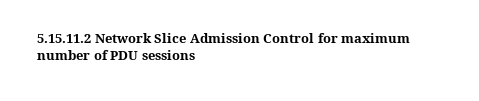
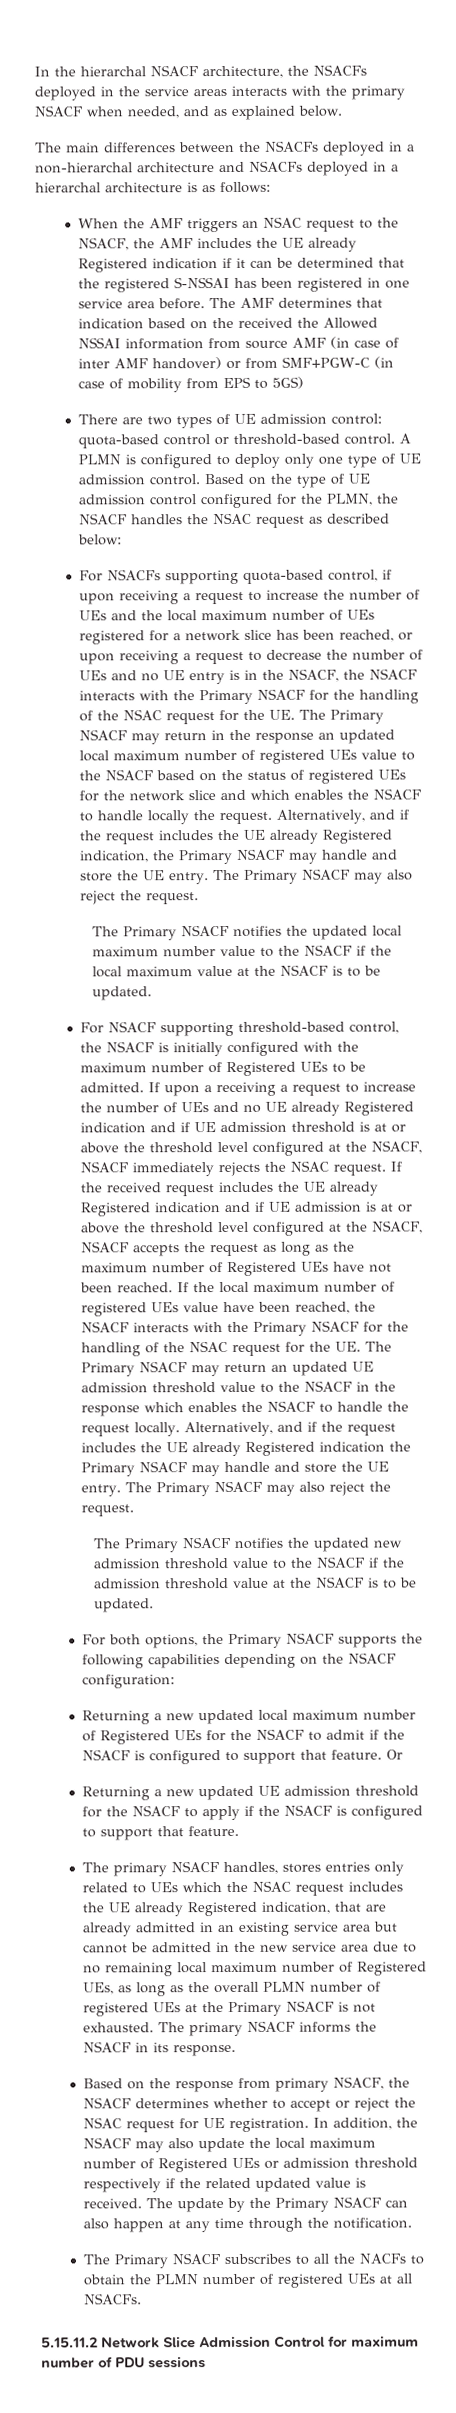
(37, 38) none -> [34,64,367,79] [34,85,405,101] [34,105,342,120] [35,140,415,156] [35,160,399,176] [35,181,271,194] [78,216,400,233] [78,237,358,252] [78,257,406,273] [78,276,411,293] [78,297,384,310] [78,317,379,330] [78,336,400,350] [78,356,395,370] [78,376,305,393] [78,413,383,429] [78,433,412,449] [78,453,422,469] [78,473,371,488] [79,493,400,509] [79,512,391,528] [78,534,123,546] [79,569,393,585] [79,589,421,605] [79,609,376,622] [79,629,414,645] [79,649,424,665] [79,668,418,685] [79,688,420,705] [79,709,385,725] [79,729,396,745] [79,749,416,764] [79,769,407,784] [79,788,422,802] [79,809,410,825] [79,829,393,845] [80,848,399,865] [80,868,414,885] [80,890,200,905] [91,924,402,941] [91,944,392,957] [91,964,381,978] [91,986,152,1001] [80,1021,400,1037] [80,1041,360,1057] [80,1061,367,1077] [80,1081,417,1097] [80,1101,415,1116] [80,1121,407,1134] [80,1140,423,1156] [80,1160,403,1177] [80,1181,379,1197] [80,1201,414,1217] [81,1220,424,1236] [81,1241,356,1257] [81,1261,393,1277] [80,1281,396,1294] [81,1301,377,1317] [81,1320,410,1336] [81,1340,393,1357] [81,1361,375,1377] [81,1380,397,1394] [81,1400,410,1417] [81,1421,397,1437] [81,1441,412,1457] [81,1461,390,1477] [81,1480,392,1497] [81,1504,135,1517] [92,1536,402,1553] [92,1556,405,1570] [93,1576,417,1590] [93,1598,154,1613] [82,1632,424,1649] [82,1652,397,1669] [82,1674,176,1689] [82,1709,417,1725] [82,1728,406,1745] [82,1749,404,1765] [82,1785,420,1801] [82,1804,424,1821] [82,1825,240,1841] [82,1861,405,1877] [82,1880,404,1896] [82,1901,387,1917] [82,1921,399,1937] [83,1941,418,1954] [83,1961,428,1977] [83,1981,382,1997] [83,2000,377,2017] [83,2020,378,2037] [83,2041,237,2057] [83,2076,411,2093] [83,2097,417,2112] [83,2117,419,2133] [83,2137,377,2153] [83,2157,419,2173] [83,2177,367,2193] [83,2196,409,2213] [83,2217,413,2233] [83,2253,425,2269] [83,2273,414,2288] [84,2293,143,2305] In the hierarchal NSACF architecture, the NSACFs deployed in the service areas interacts with the primary NSACF when needed, and as explained below. // The main differences between the NSACFs deployed in a non-hierarchal architecture and NSACFs deployed in a hierarchal architecture is as follows: // When the AMF triggers an NSAC request to the NSACF, the AMF includes the UE already Registered indication if it can be determined that the registered S-NSSAI has been registered in one service area before. The AMF determines that indication based on the received the Allowed NSSAI information from source AMF (in case of inter AMF handover) or from SMF+PGW-C (in case of mobility from EPS to 5GS) // There are two types of UE admission control: quota-based control or threshold-based control. A PLMN is configured to deploy only one type of UE admission control. Based on the type of UE admission control configured for the PLMN, the NSACF handles the NSAC request as described below: // For NSACFs supporting quota-based control, if upon receiving a request to increase the number of UEs and the local maximum number of UEs registered for a network slice has been reached, or upon receiving a request to decrease the number of UEs and no UE entry is in the NSACF, the NSACF interacts with the Primary NSACF for the handling of the NSAC request for the UE. The Primary NSACF may return in the response an updated local maximum number of registered UEs value to the NSACF based on the status of registered UEs for the network slice and which enables the NSACF to handle locally the request. Alternatively, and if the request includes the UE already Registered indication, the Primary NSACF may handle and store the UE entry. The Primary NSACF may also reject the request. // The Primary NSACF notifies the updated local maximum number value to the NSACF if the local maximum value at the NSACF is to be updated. // For NSACF supporting threshold-based control, the NSACF is initially configured with the maximum number of Registered UEs to be admitted. If upon a receiving a request to increase the number of UEs and no UE already Registered indication and if UE admission threshold is at or above the threshold level configured at the NSACF, NSACF immediately rejects the NSAC request. If the received request includes the UE already Registered indication and if UE admission is at or above the threshold level configured at the NSACF, NSACF accepts the request as long as the maximum number of Registered UEs have not been reached. If the local maximum number of registered UEs value have been reached, the NSACF interacts with the Primary NSACF for the handling of the NSAC request for the UE. The Primary NSACF may return an updated UE admission threshold value to the NSACF in the response which enables the NSACF to handle the request locally. Alternatively, and if the request includes the UE already Registered indication the Primary NSACF may handle and store the UE entry. The Primary NSACF may also reject the request. // The Primary NSACF notifies the updated new admission threshold value to the NSACF if the admission threshold value at the NSACF is to be updated. // For both options, the Primary NSACF supports the following capabilities depending on the NSACF configuration: // Returning a new updated local maximum number of Registered UEs for the NSACF to admit if the NSACF is configured to support that feature. Or // Returning a new updated UE admission threshold for the NSACF to apply if the NSACF is configured to support that feature. // The primary NSACF handles, stores entries only related to UEs which the NSAC request includes the UE already Registered indication, that are already admitted in an existing service area but cannot be admitted in the new service area due to no remaining local maximum number of Registered UEs, as long as the overall PLMN number of registered UEs at the Primary NSACF is not exhausted. The primary NSACF informs the NSACF in its response. // Based on the response from primary NSACF, the NSACF determines whether to accept or reject the NSAC request for UE registration. In addition, the NSACF may also update the local maximum number of Registered UEs or admission threshold respectively if the related updated value is received. The update by the Primary NSACF can also happen at any time through the notification. // The Primary NSACF subscribes to all the NACFs to obtain the PLMN number of registered UEs at all NSACFs. //

